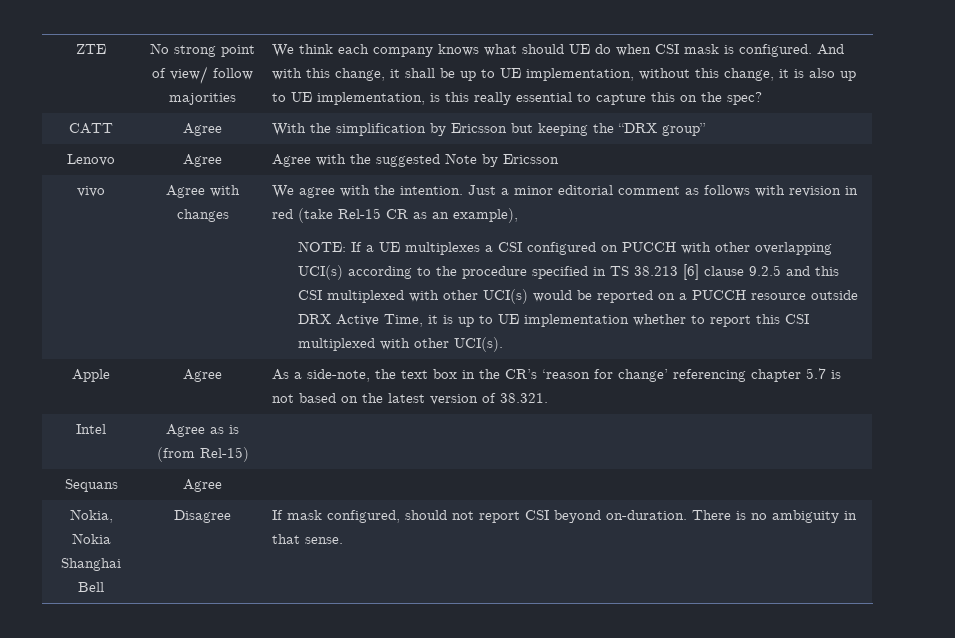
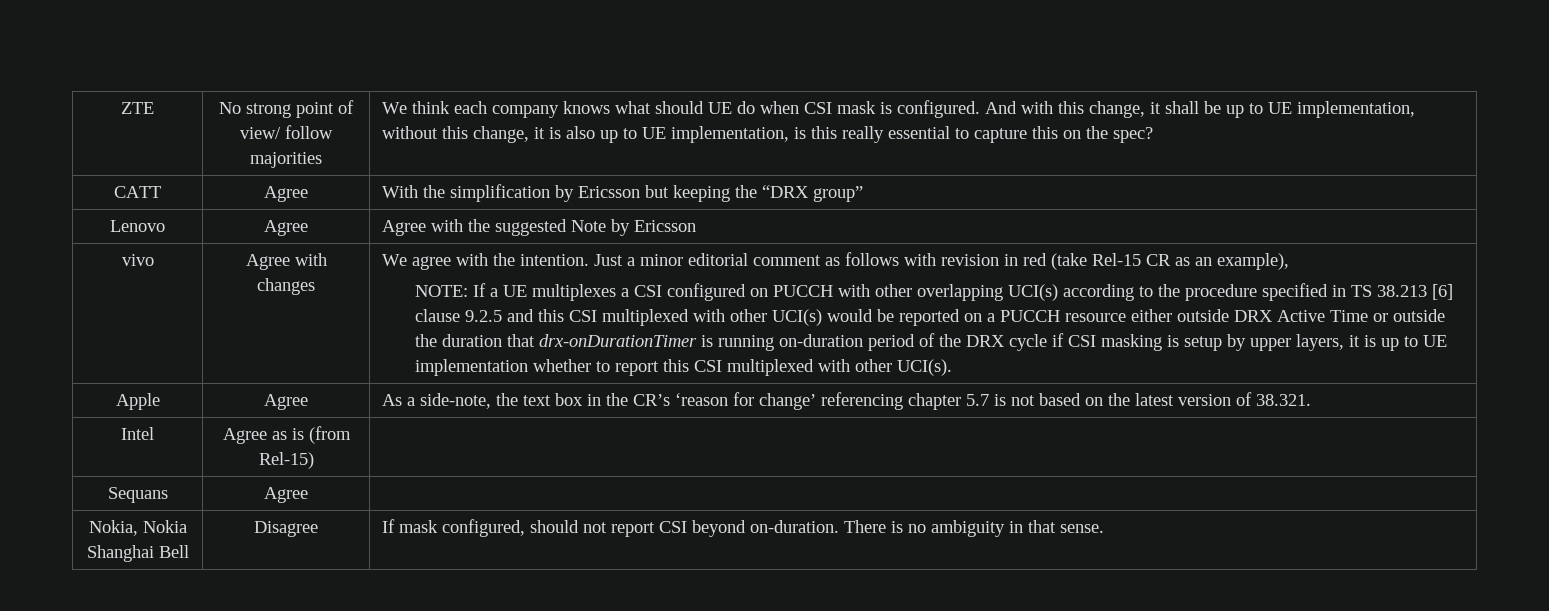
(807, 296) none -> [1131,309,1173,322] either
[384,314,424,327] Time, -> [1330,309,1446,322] [415,333,1345,351] Time or outside the duration that drx-onDurationTimer is running on-duration period of the DRX cycle if CSI masking is setup by upper layers,

